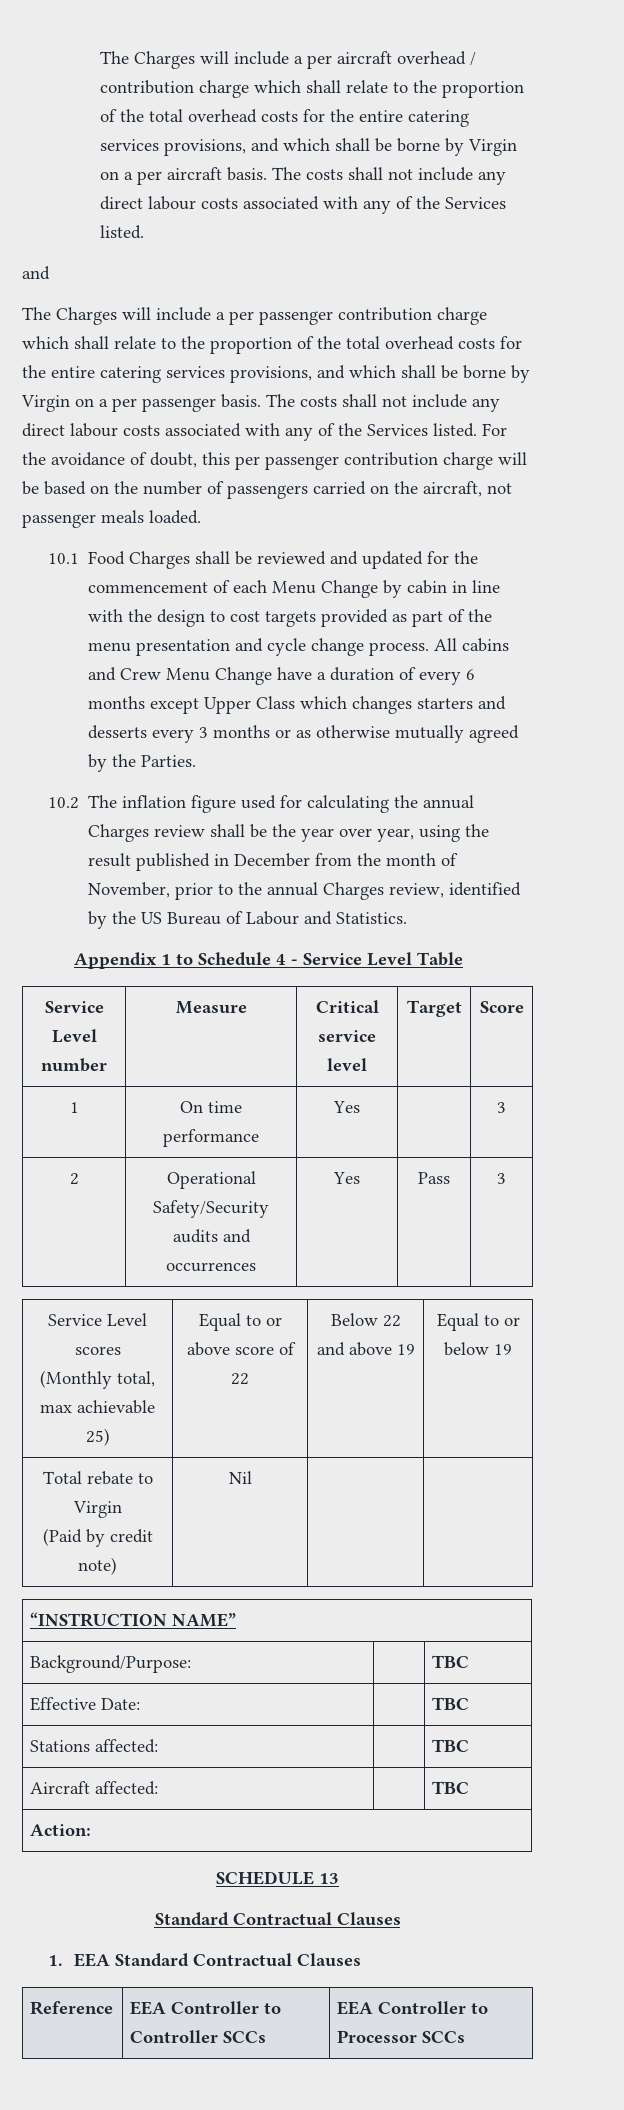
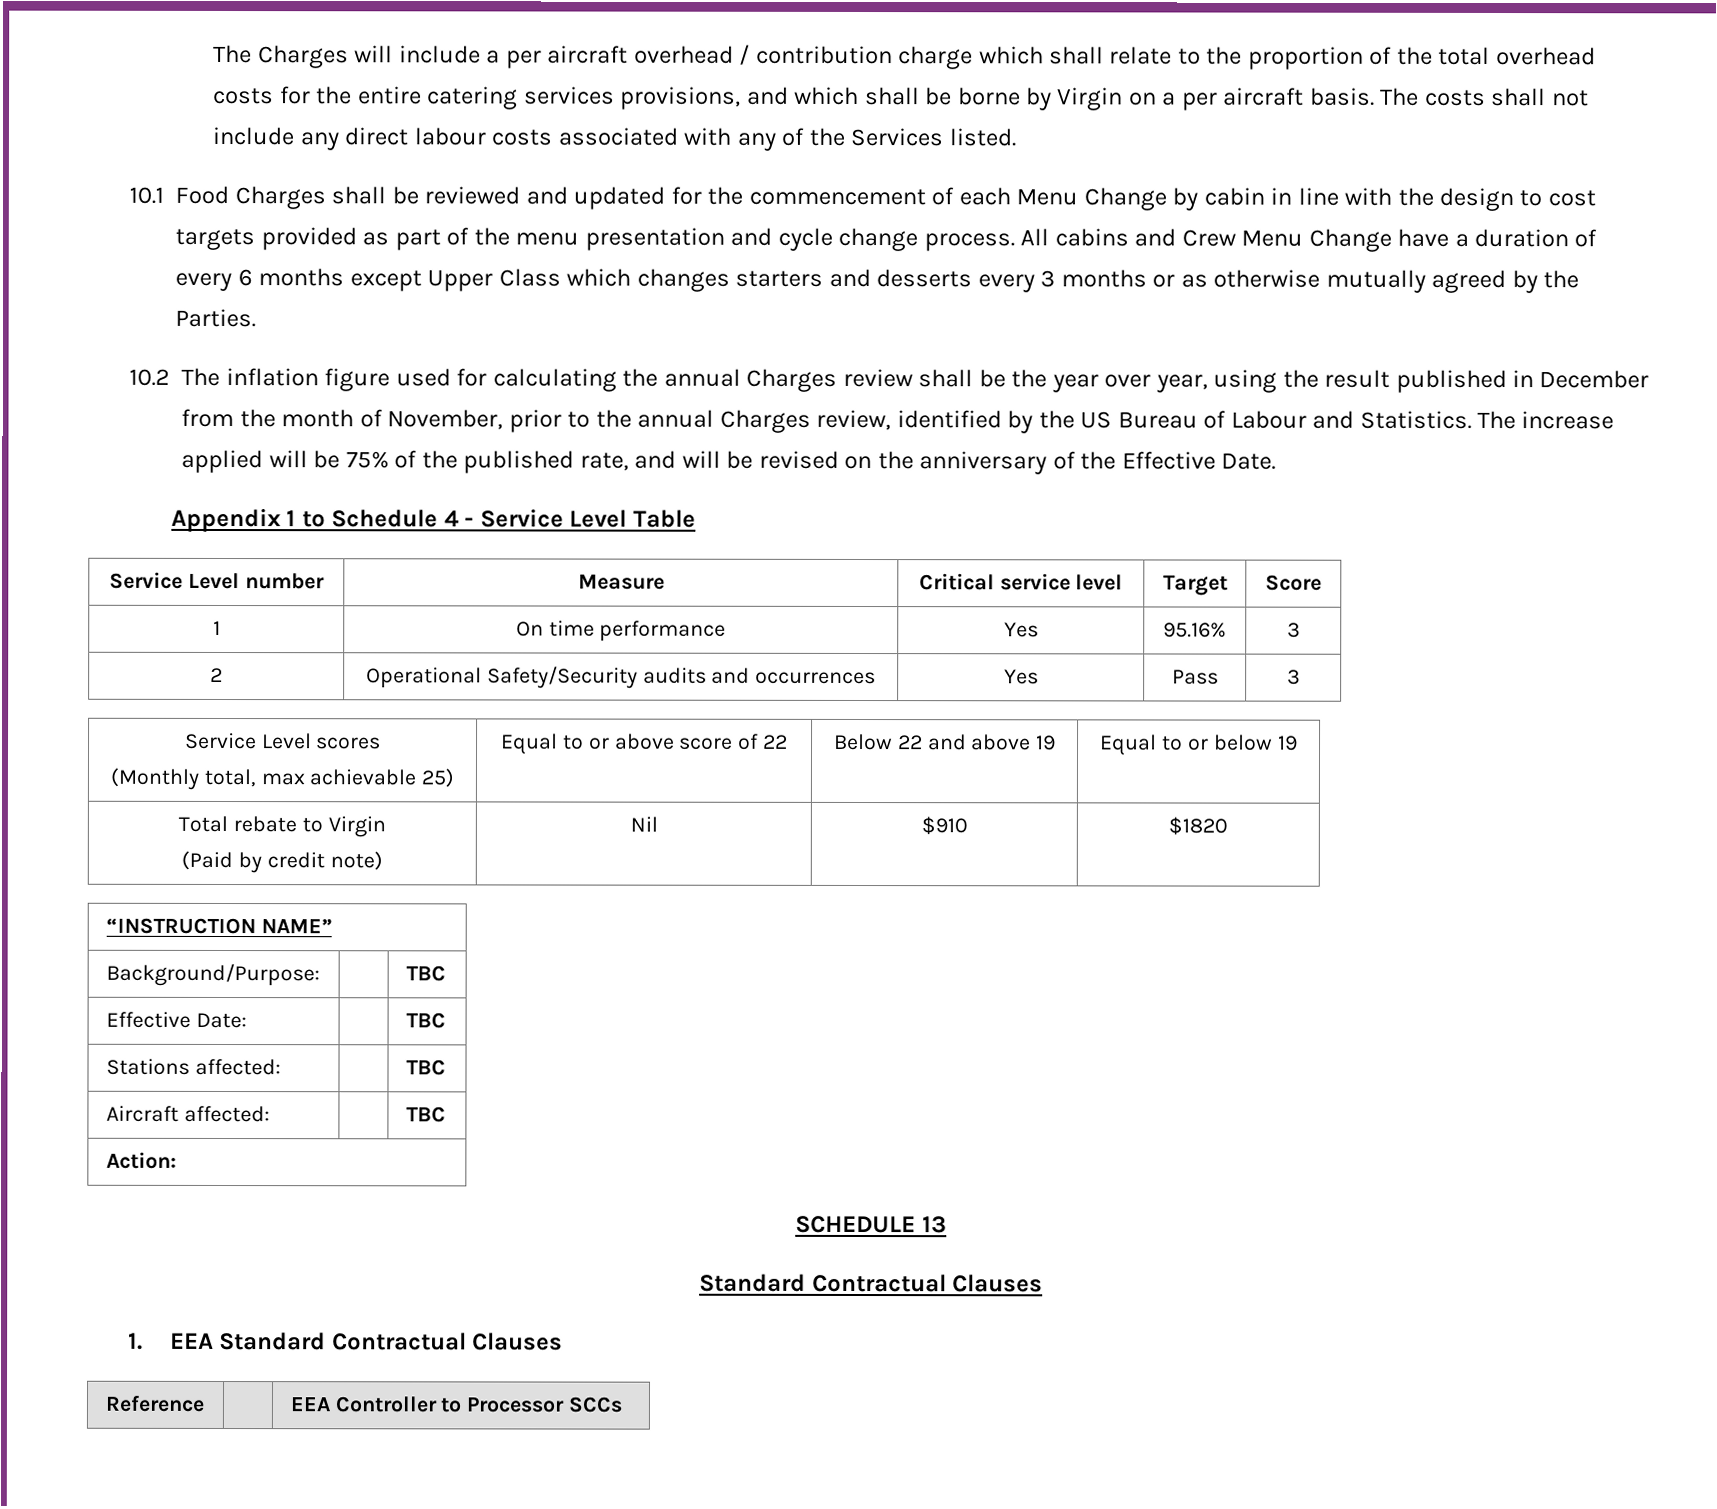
[22,266,50,280] [22,307,487,325] [22,336,522,354] [22,365,530,383] [21,394,500,412] [22,423,507,441] [22,452,527,470] [22,481,512,499] [22,510,201,528] // and // The Charges will include a per passenger contribution charge which shall relate to the proportion of the total overhead costs for the entire catering services provisions, and which shall be borne by Virgin on a per passenger basis. The costs shall not include any direct labour costs associated with any of the Services listed. For the avoidance of doubt, this per passenger contribution charge will be based on the number of passengers carried on the aircraft, not passenger meals loaded. -> (1016, 137) none
(408, 918) none -> [1477,410,1615,430] [181,449,1277,475] The increase applied will be 75% of the published rate, and will be revised on the anniversary of the Effective Date.
(360, 1107) none -> [1163,622,1227,638] 95.16%
(252, 1477) | -> [920,816,968,835] [1168,816,1228,835] $910 | $1820
[130,2001,282,2015] [130,2030,267,2043] EEA Controller to Controller SCCs -> (204, 1403) none

